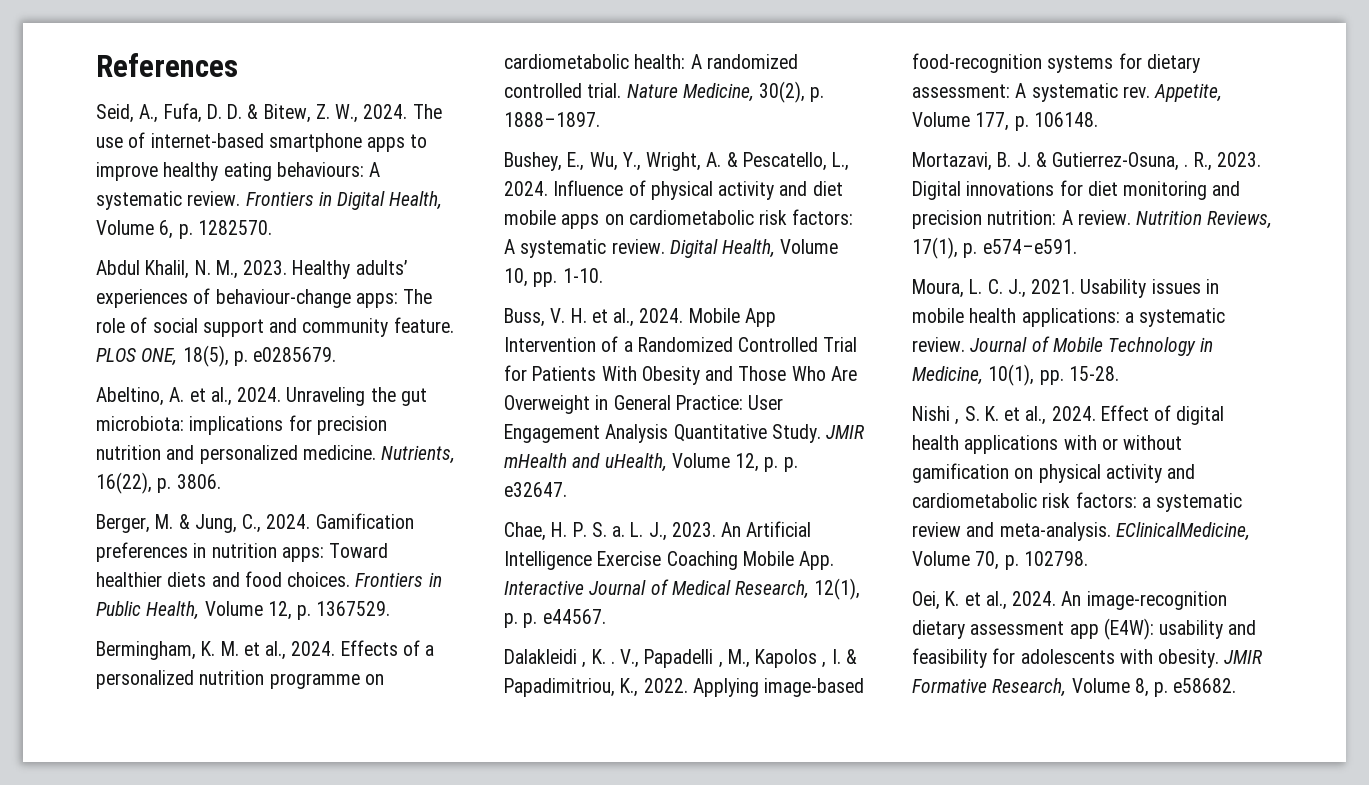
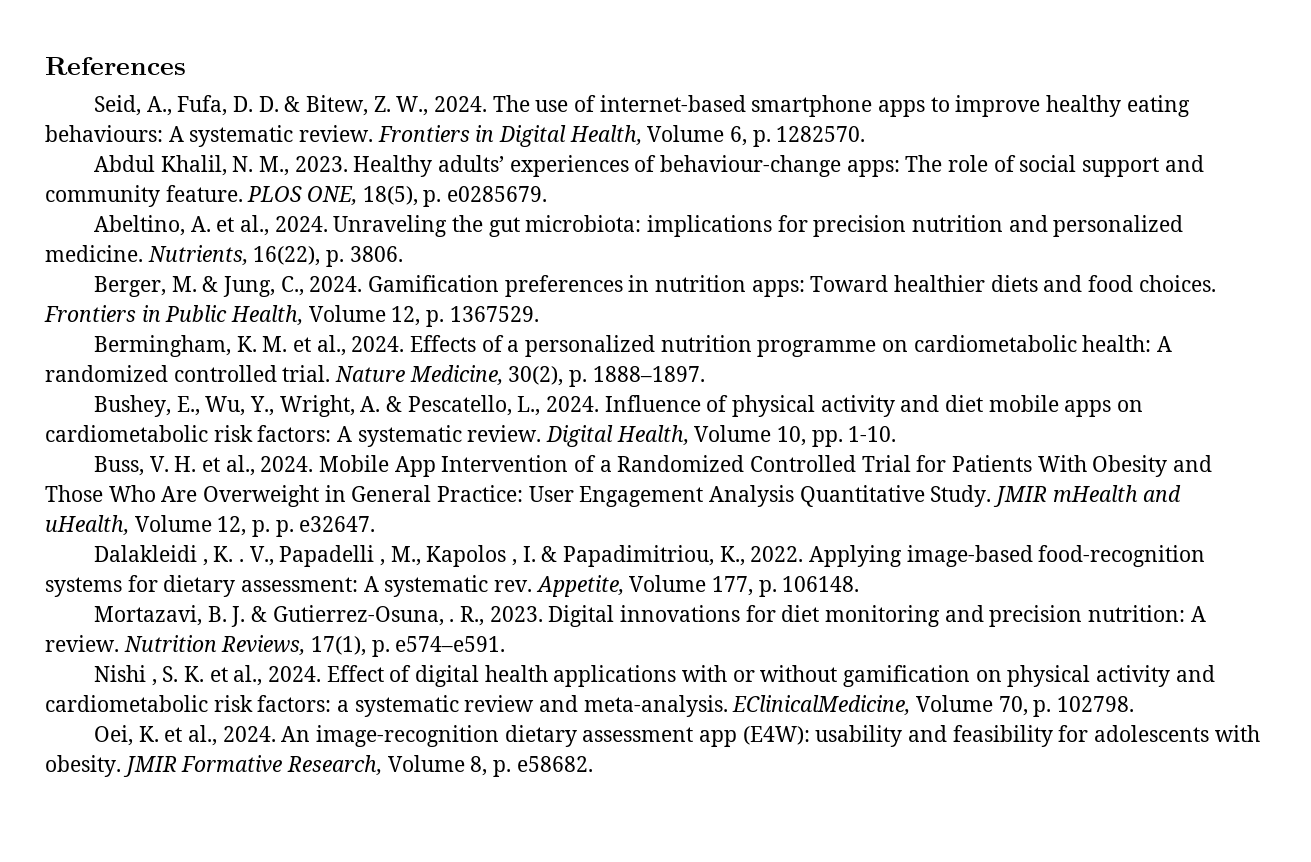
[504,521,812,541] [504,551,835,570] [504,578,861,600] [504,609,606,628] // Chae, H. P. S. a. L. J., 2023. An Artificial Intelligence Exercise Coaching Mobile App. Interactive Journal of Medical Research, 12(1), p. p. e44567. -> (376, 524) none
[912,279,1219,298] [912,308,1226,327] [912,336,1214,356] [912,364,1119,386] // Moura, L. C. J., 2021. Usability issues in mobile health applications: a systematic review. Journal of Mobile Technology in Medicine, 10(1), pp. 15-28. -> (506, 644) none

